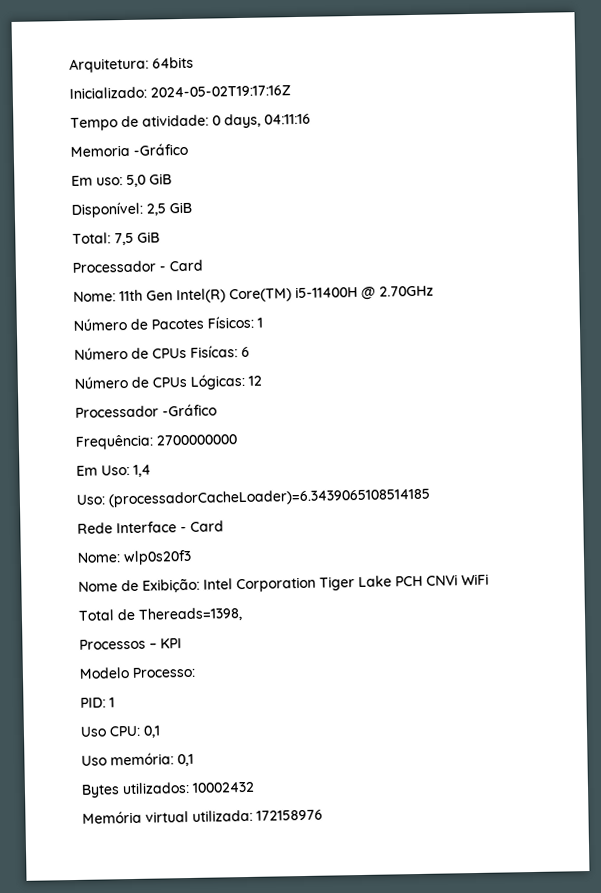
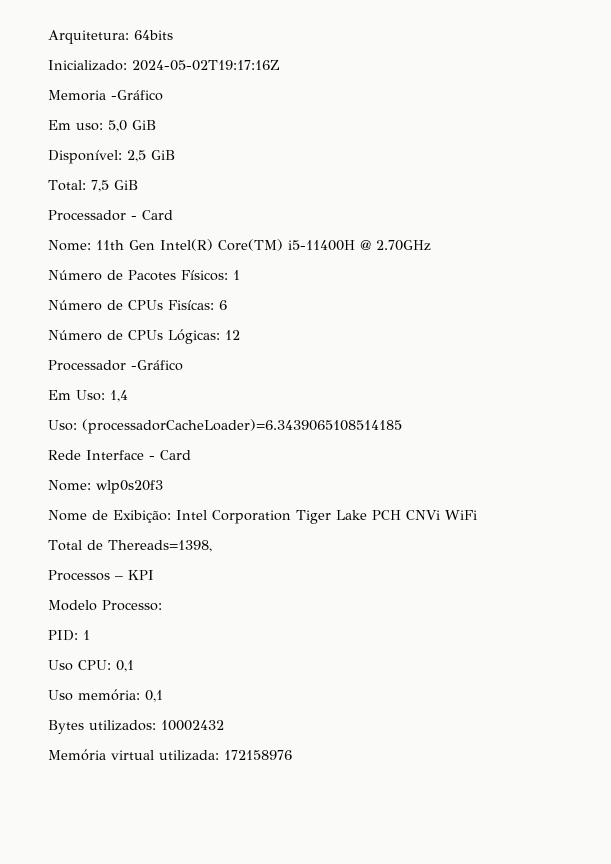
[70,113,311,131] // Tempo de atividade: 0 days, 04:11:16 -> (280, 65) none
[75,434,237,450] // Frequência: 2700000000 -> (183, 365) none

